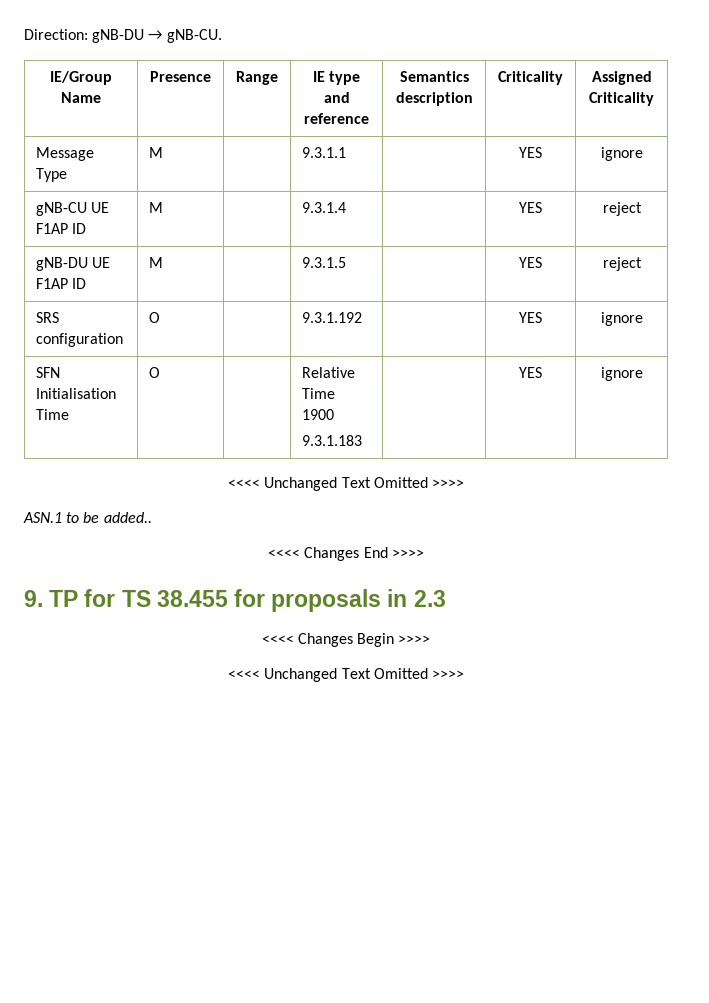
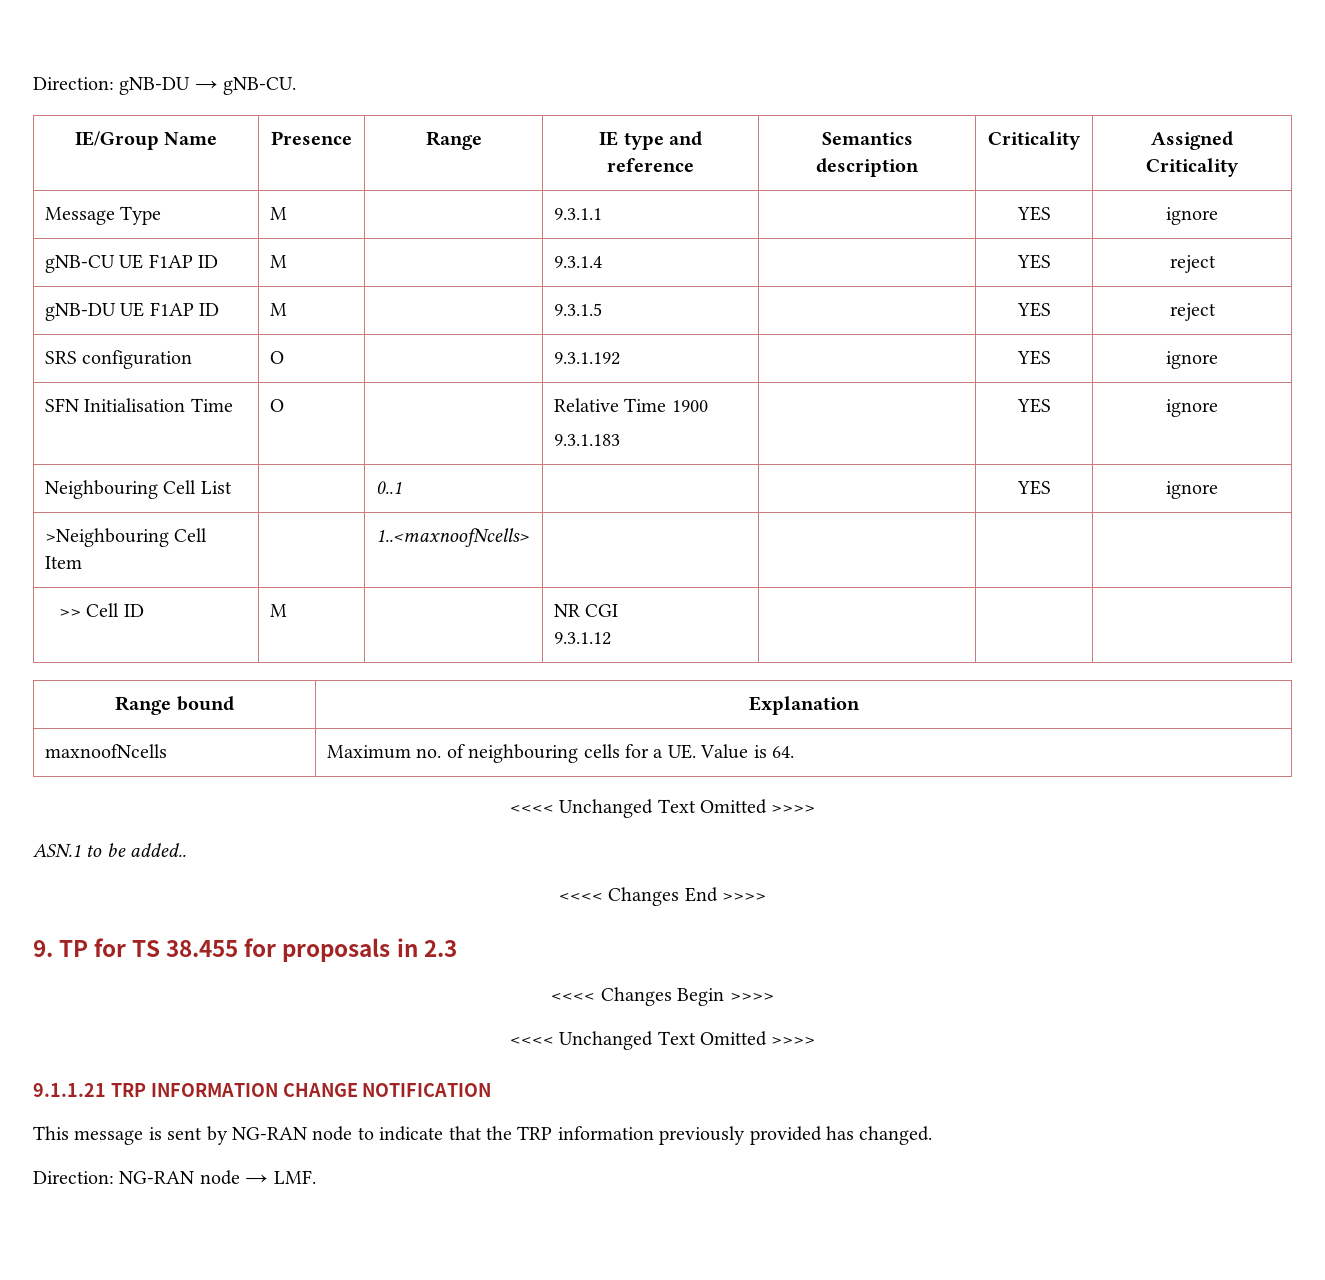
(643, 374) none -> [44,480,232,499] [375,481,402,494] [1016,480,1051,495] [1166,481,1218,499] [44,528,208,547] [44,556,82,569] [375,528,529,547] [58,603,144,617] [269,604,287,617] [553,604,619,617] [553,632,611,645] [115,696,234,715] [748,696,860,715] [44,744,167,758] [326,744,794,763] // Neighbouring Cell List | | 0..1 | | | YES | ignore // >Neighbouring Cell Item | | 1..<maxnoofNcells> | | | | // >> Cell ID | M | | NR CGI // 9.3.1.12 | | | // Range bound | Explanation // maxnoofNcells | Maximum no. of neighbouring cells for a UE. Value is 64.
(464, 674) none -> [33,1083,492,1097] [33,1126,933,1145] [33,1170,316,1185] // 9.1.1.21 TRP INFORMATION CHANGE NOTIFICATION // This message is sent by NG-RAN node to indicate that the TRP information previously provided has changed. // Direction: NG-RAN node → LMF.

